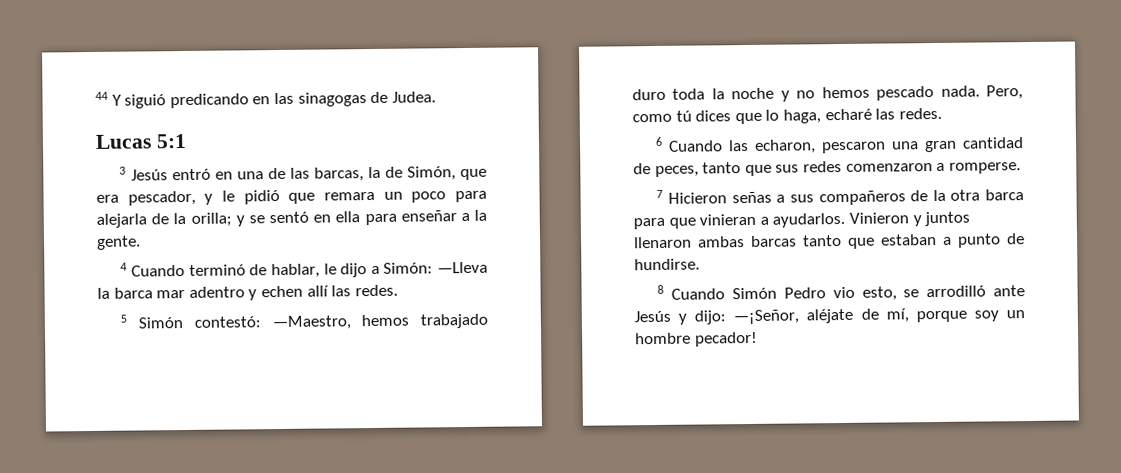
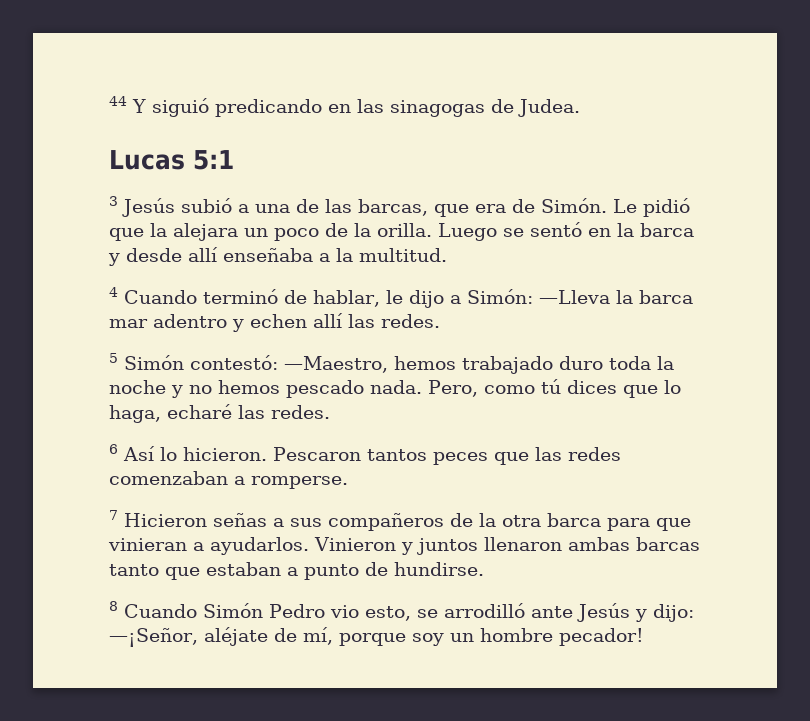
[171,168,233,181] entró en -> [181,198,249,213] subió a
[367,166,487,181] [96,189,488,206] [96,210,457,228] la de Simón, que era pescador, y le pidió que remara un poco para alejarla de la orilla; y se sentó en ella para enseñar -> [434,198,690,217] [109,222,694,241] [108,247,313,266] que era de Simón. Le pidió que la alejara un poco de la orilla. Luego se sentó en la barca y desde allí enseñaba
[96,235,141,250] gente. -> [359,248,447,262] multitud.
[668,137,1024,154] [633,161,933,177] Cuando las echaron, pescaron una gran cantidad de peces, tanto que sus redes comenzaron -> [123,446,621,465] [109,471,228,485] Así lo hicieron. Pescaron tantos peces que las redes comenzaban

